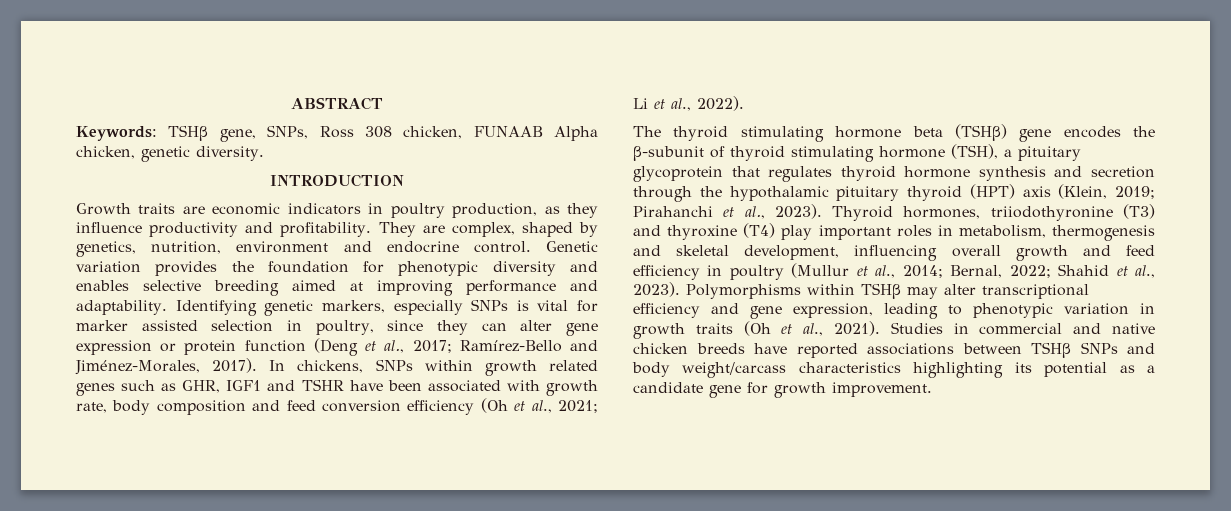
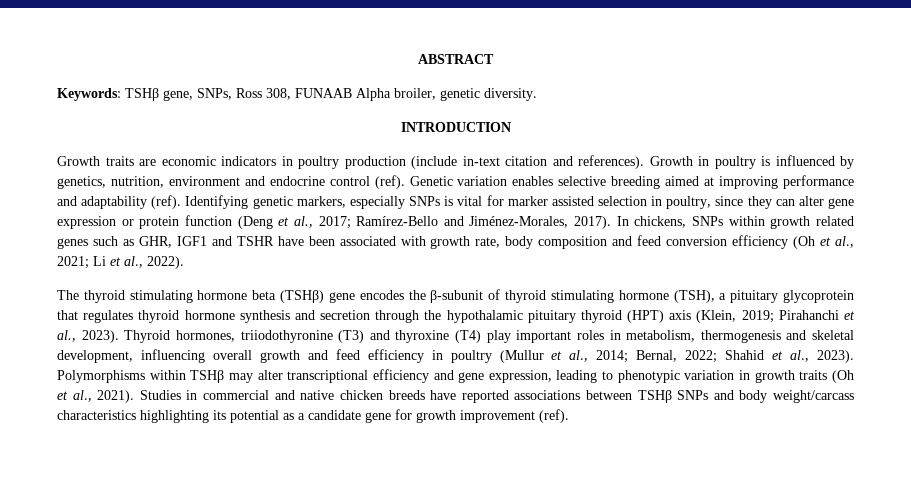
[364,126,463,139] 308 chicken, -> [266,88,291,100] 308,
[76,146,135,159] chicken, -> [394,88,436,100] broiler,
[452,203,599,218] [76,222,573,237] production, as they influence productivity and profitability. They are complex, shaped -> [344,155,835,169] production (include in-text citation and references). Growth in poultry is influenced
[473,241,598,253] [76,261,598,276] control. Genetic variation provides the foundation for phenotypic diversity and -> [329,175,508,189] control (ref). Genetic variation
[76,300,167,315] adaptability. -> [81,195,182,209] adaptability (ref).
[832,382,932,397] improvement. -> [460,409,569,423] improvement (ref).

